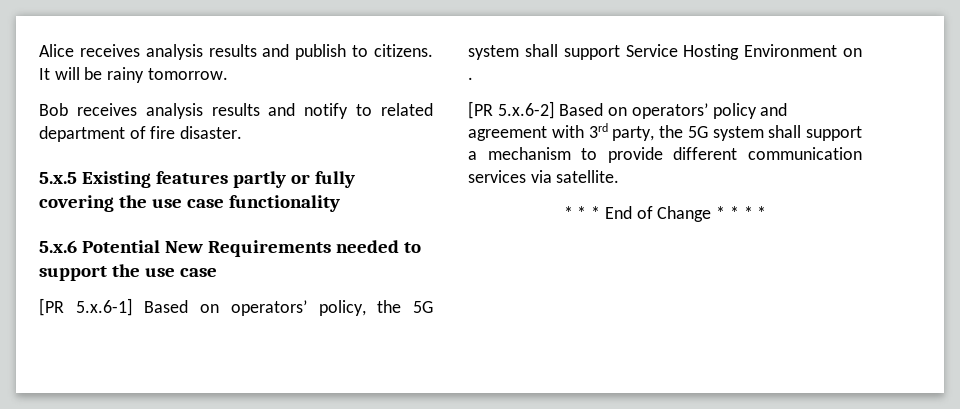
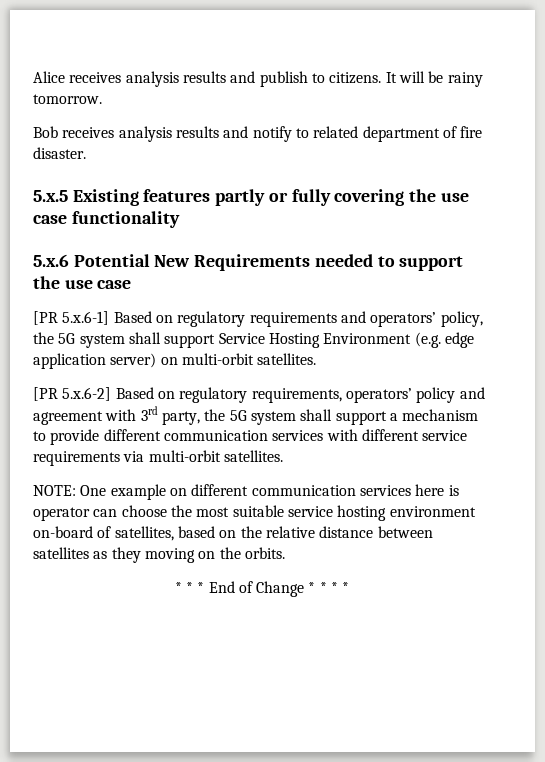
(220, 308) none -> [177,311,366,327] regulatory requirements and
[843,48,862,57] [468,77,473,80] on . -> [414,332,474,348] [33,353,317,369] (e.g. edge application server) on multi-orbit satellites.
(628, 111) none -> [179,387,342,403] regulatory requirements,
[530,170,620,183] via satellite. -> [326,429,468,441] [33,450,283,466] [33,484,459,500] [33,505,476,521] [33,526,433,541] [33,547,285,563] with different service requirements via multi-orbit satellites. // NOTE: One example on different communication services here is operator can choose the most suitable service hosting environment on-board of satellites, based on the relative distance between satellites as they moving on the orbits.

